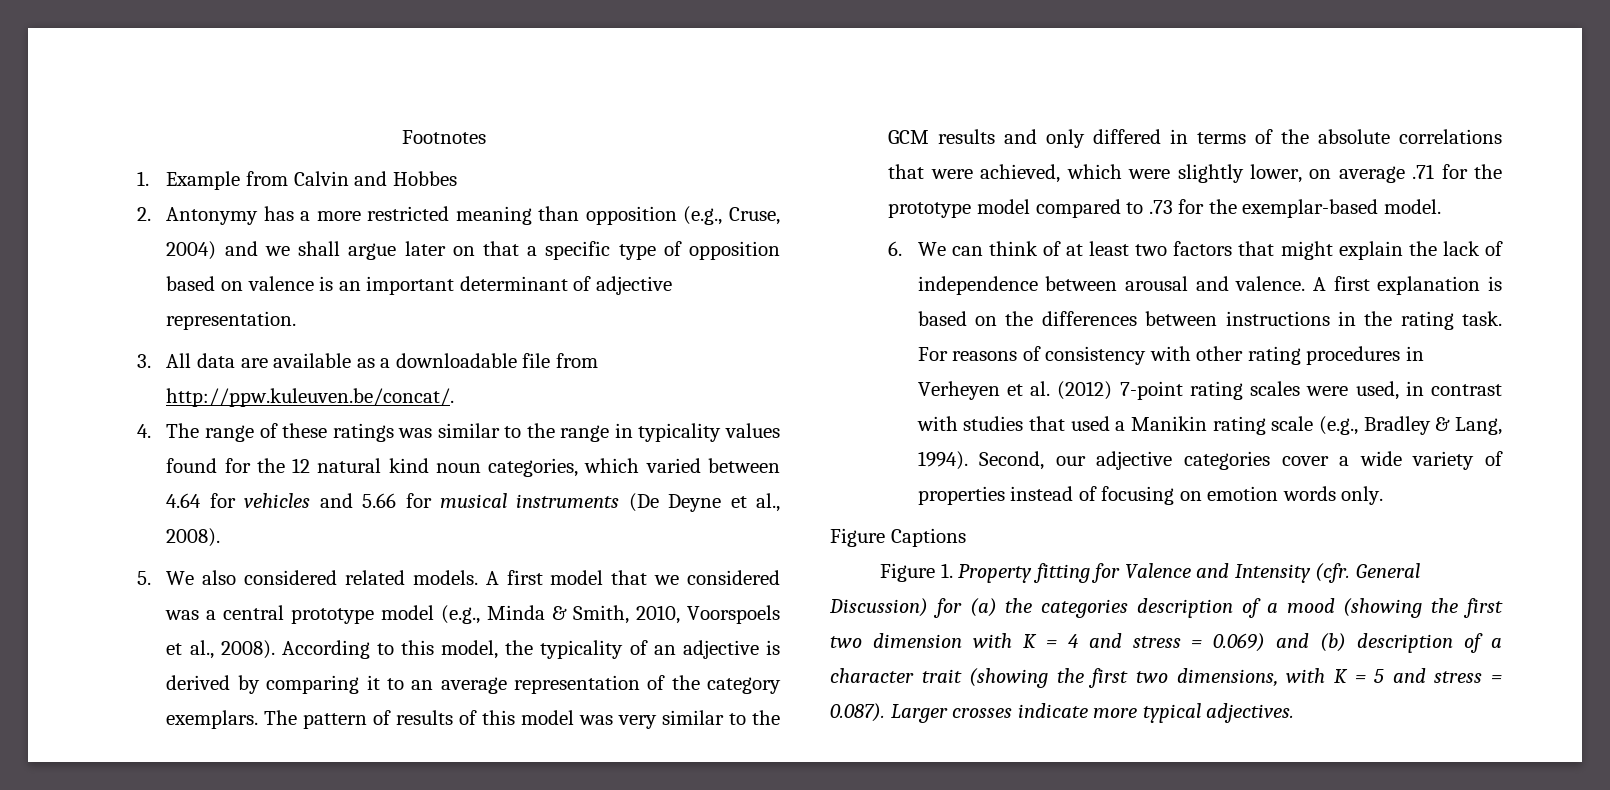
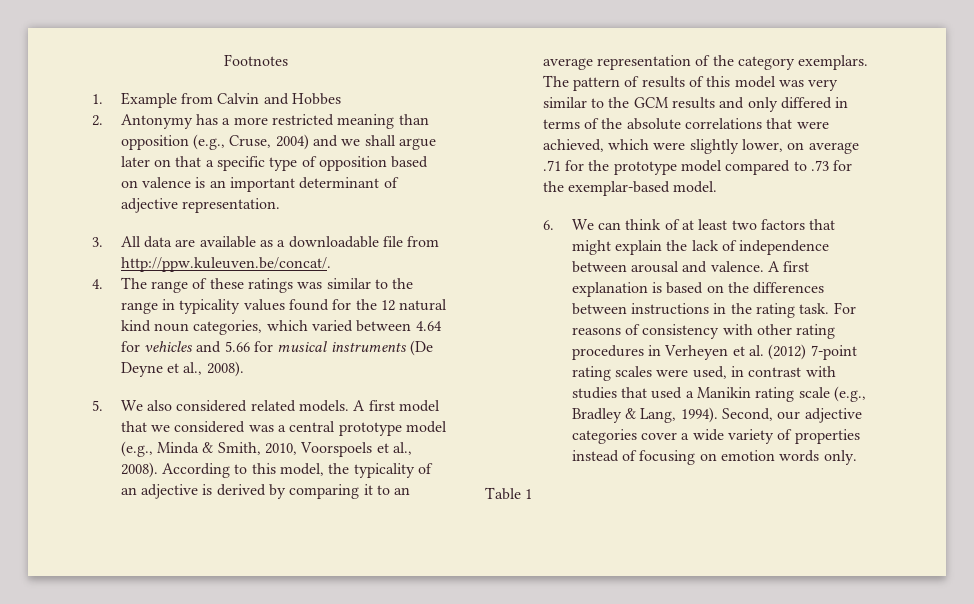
[830,528,966,547] [880,563,1420,583] [829,598,1503,618] [830,633,1502,653] [830,668,1503,688] [830,703,1295,723] Figure Captions // Figure 1. Property fitting for Valence and Intensity (cfr. General Discussion) for (a) the categories description of a mood (showing the first two dimension with K = 4 and stress = 0.069) and (b) description of a character trait (showing the first two dimensions, with K = 5 and stress = 0.087). Larger crosses indicate more typical adjectives. -> [485,487,533,500] Table 1

